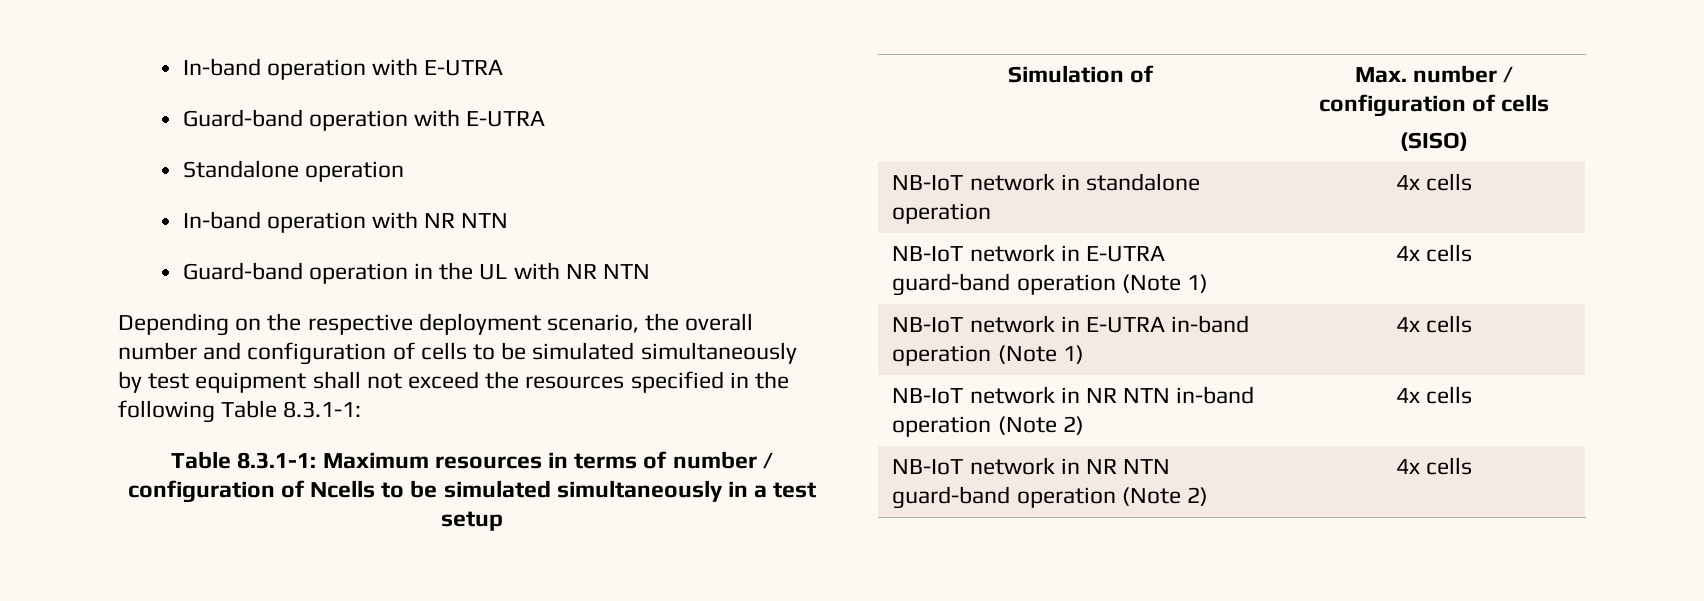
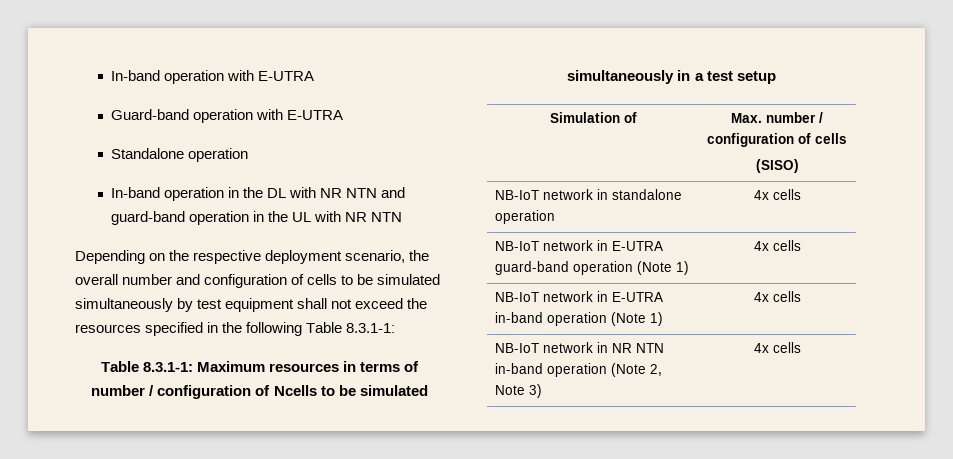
[372,211,509,229] [182,262,303,280] with NR NTN // Guard-band -> [228,187,406,198] [111,211,186,225] in the DL with NR NTN and guard-band
[1062,416,1084,435] [1395,386,1473,404] [892,457,1171,475] [892,486,1208,509] [1395,457,1473,475] 2) | 4x cells // NB-IoT network in NR NTN guard-band operation (Note 2) | 4x cells -> [650,364,663,376] [495,384,543,398] [753,342,801,353] 2, Note 3) | 4x cells

